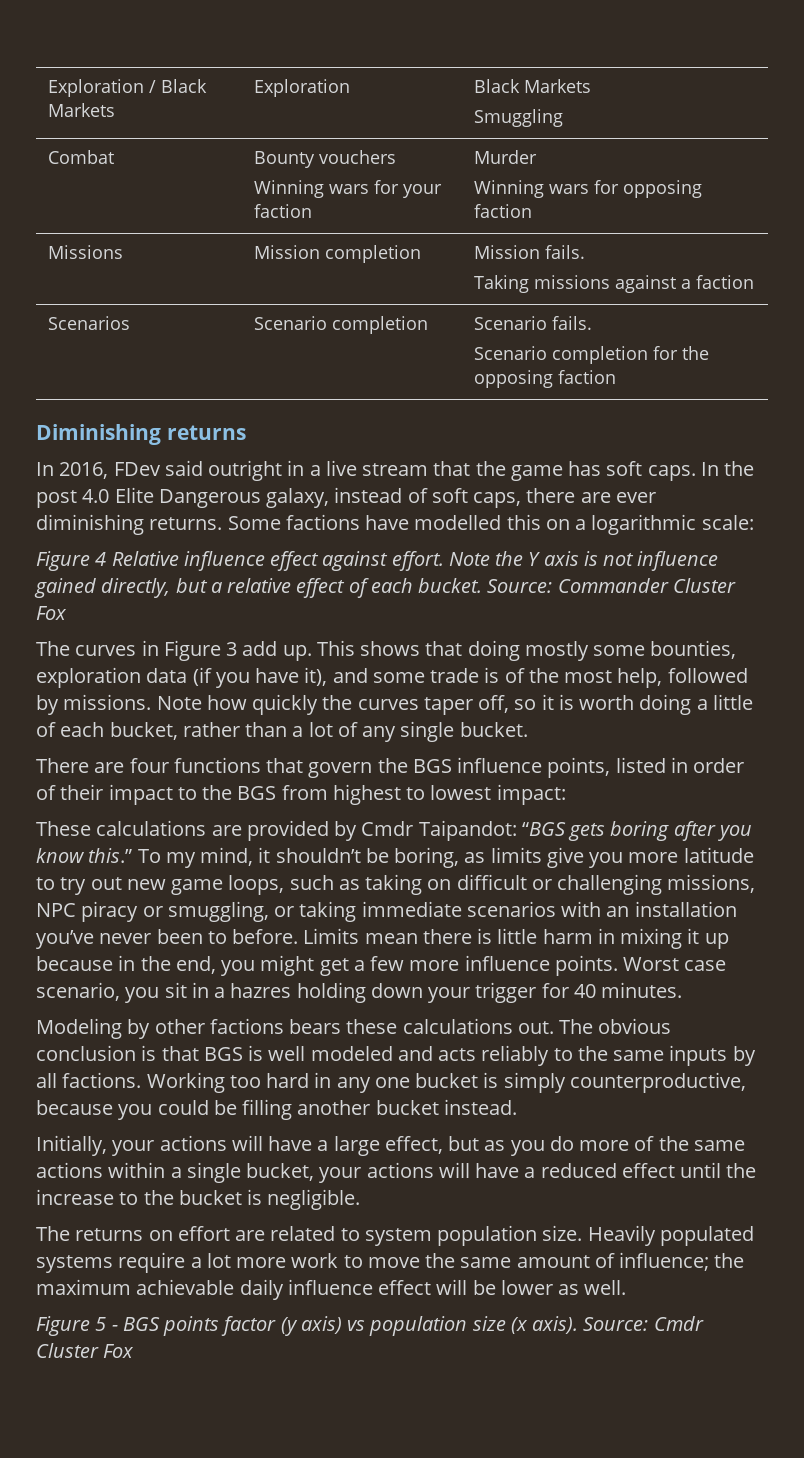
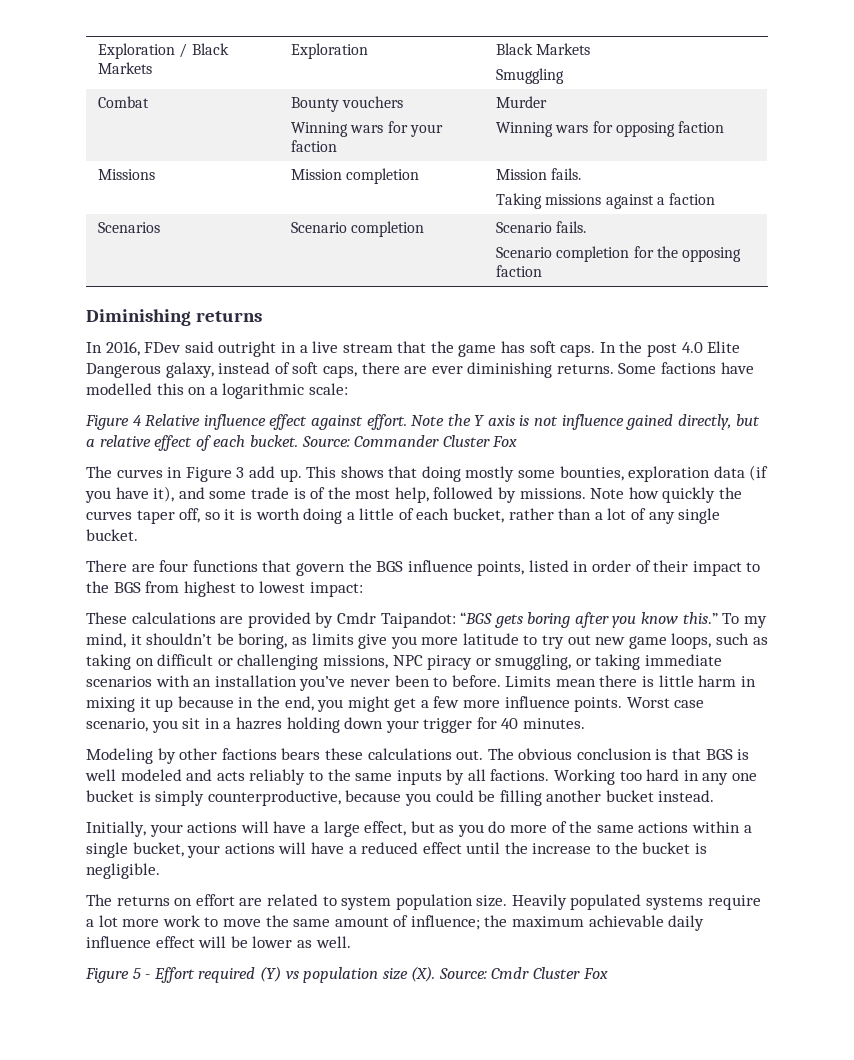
[122,1316,342,1336] BGS points factor (y axis) -> [153,966,281,983] Effort required (Y)
[510,1316,579,1334] (x axis). -> [411,966,436,982] (X).

